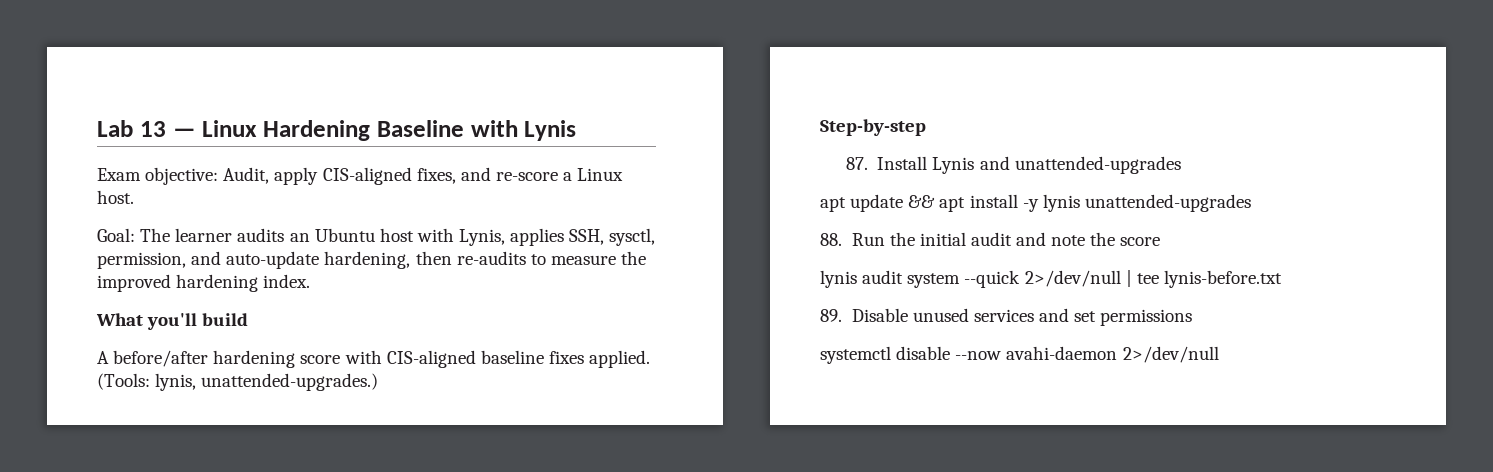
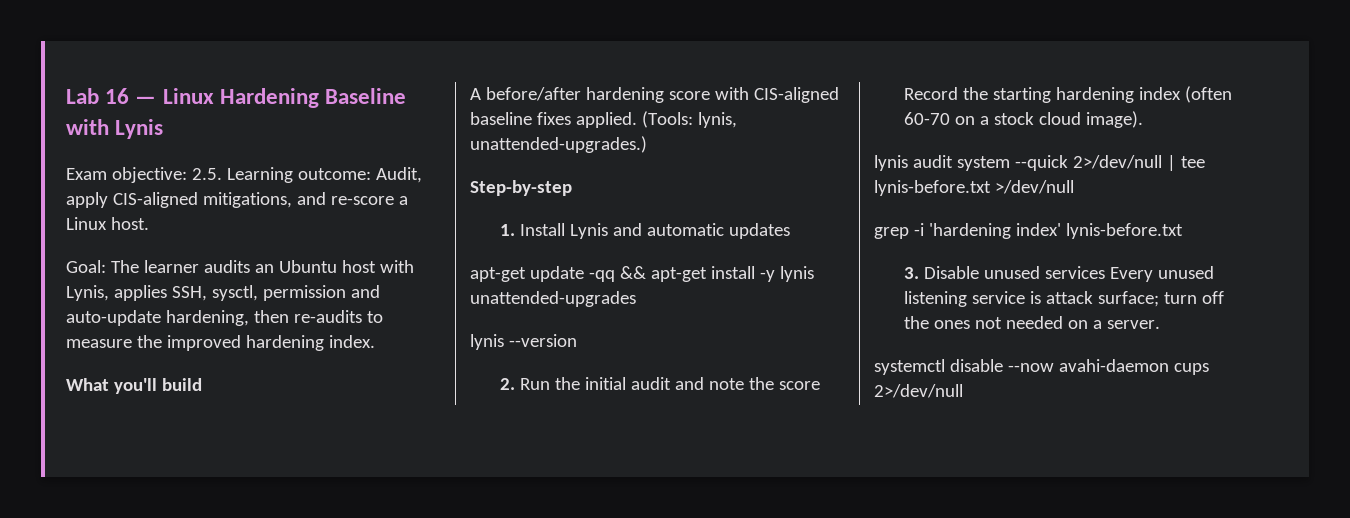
[139,121,166,137] 13 -> [105,88,130,104] 16
(219, 176) none -> [191,167,371,183] 2.5. Learning outcome:
[416,168,456,184] fixes, -> [202,192,292,208] mitigations,
[97,252,186,269] permission, -> [262,285,346,301] permission
[845,157,868,170] 87. -> [499,224,515,236] 1.
[1014,156,1181,174] [820,194,966,212] unattended-upgrades // apt update && apt -> [646,223,790,239] [470,266,707,282] automatic updates // apt-get update -qq && apt-get
[820,233,842,246] 88. -> [470,334,577,350] [499,378,515,390] lynis --version // 2.
(1161, 241) none -> [903,86,1232,103] [903,111,1143,128] Record the starting hardening index (often 60-70 on a stock cloud image).
[820,308,1193,326] // 89. Disable unused services and set permissions -> [994,180,1074,194] [874,223,1183,239] [903,266,1214,282] [903,291,1224,307] [903,316,1160,329] >/dev/null // grep -i 'hardening index' lynis-before.txt // 3. Disable unused services Every unused listening service is attack surface; turn off the ones not needed on a server.
(1118, 353) none -> [1173,363,1209,375] cups

